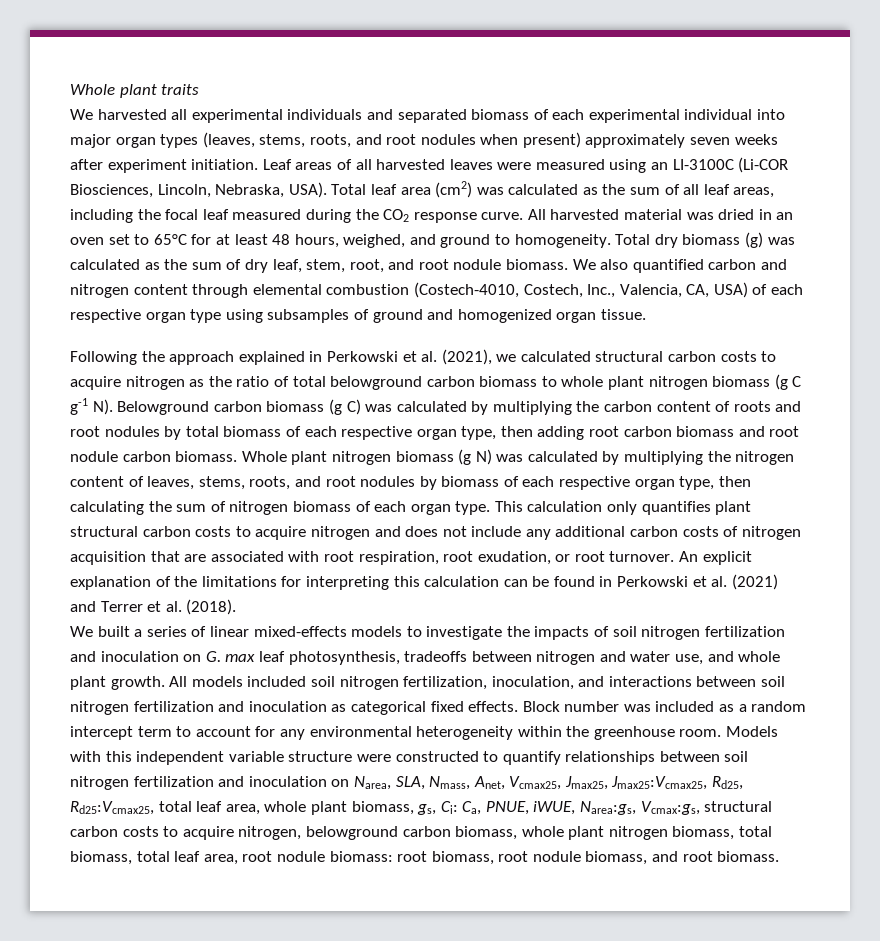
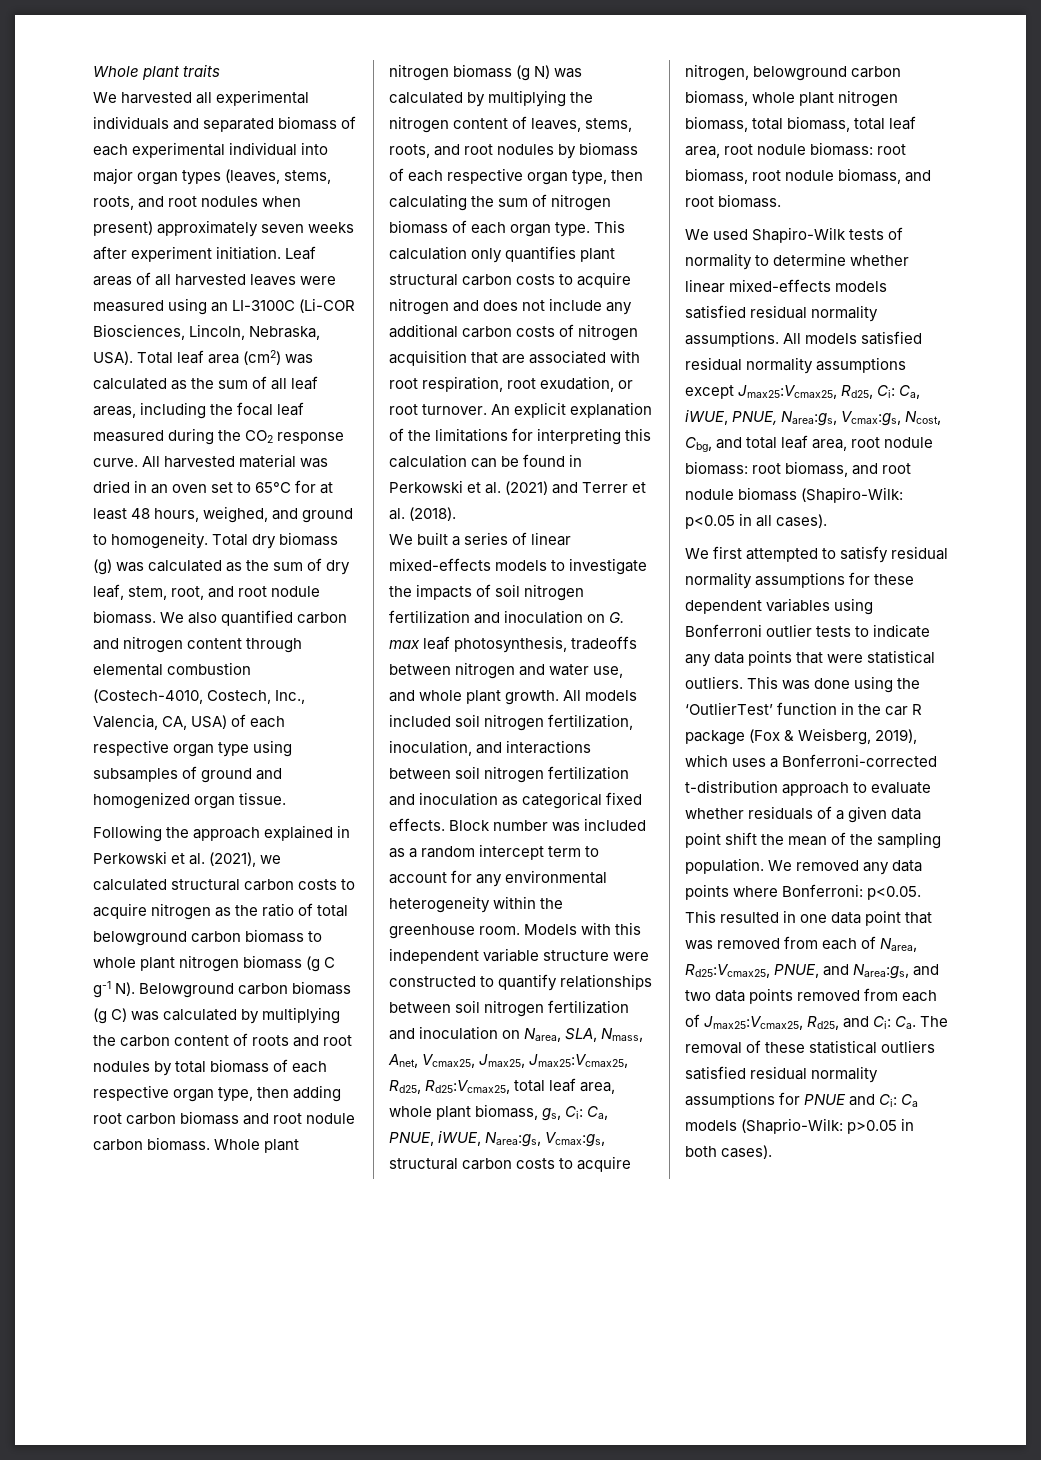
(780, 856) none -> [685,227,904,243] [685,253,910,270] [685,279,888,293] [685,305,879,322] [685,331,923,347] [685,357,907,374] [685,385,921,399] [685,409,942,426] [685,435,934,452] [685,461,912,477] [685,487,904,503] [685,513,828,529] [685,546,949,563] [685,572,915,589] [685,598,874,615] [685,624,931,638] [685,650,936,667] [685,676,921,693] [685,702,923,716] [685,728,918,745] [685,754,938,768] [685,780,932,796] [685,806,922,823] [685,832,942,849] [685,858,923,875] [685,884,922,900] [685,910,933,926] [685,936,918,952] [685,964,940,979] [685,988,938,1004] [685,1014,949,1030] [685,1040,936,1054] [685,1066,879,1083] [685,1092,919,1108] [685,1118,915,1134] [685,1145,773,1159] // We used Shapiro-Wilk tests of normality to determine whether linear mixed-effects models satisfied residual normality assumptions. All models satisfied residual normality assumptions except Jmax25:Vcmax25, Rd25, Ci: Ca, iWUE, PNUE, Narea:gs, Vcmax:gs, Ncost, Cbg, and total leaf area, root nodule biomass: root biomass, and root nodule biomass (Shapiro-Wilk: p<0.05 in all cases). // We first attempted to satisfy residual normality assumptions for these dependent variables using Bonferroni outlier tests to indicate any data points that were statistical outliers. This was done using the ‘OutlierTest’ function in the car R package (Fox & Weisberg, 2019), which uses a Bonferroni-corrected t-distribution approach to evaluate whether residuals of a given data point shift the mean of the sampling population. We removed any data points where Bonferroni: p<0.05. This resulted in one data point that was removed from each of Narea, Rd25:Vcmax25, PNUE, and Narea:gs, and two data points removed from each of Jmax25:Vcmax25, Rd25, and Ci: Ca. The removal of these statistical outliers satisfied residual normality assumptions for PNUE and Ci: Ca models (Shaprio-Wilk: p>0.05 in both cases).

